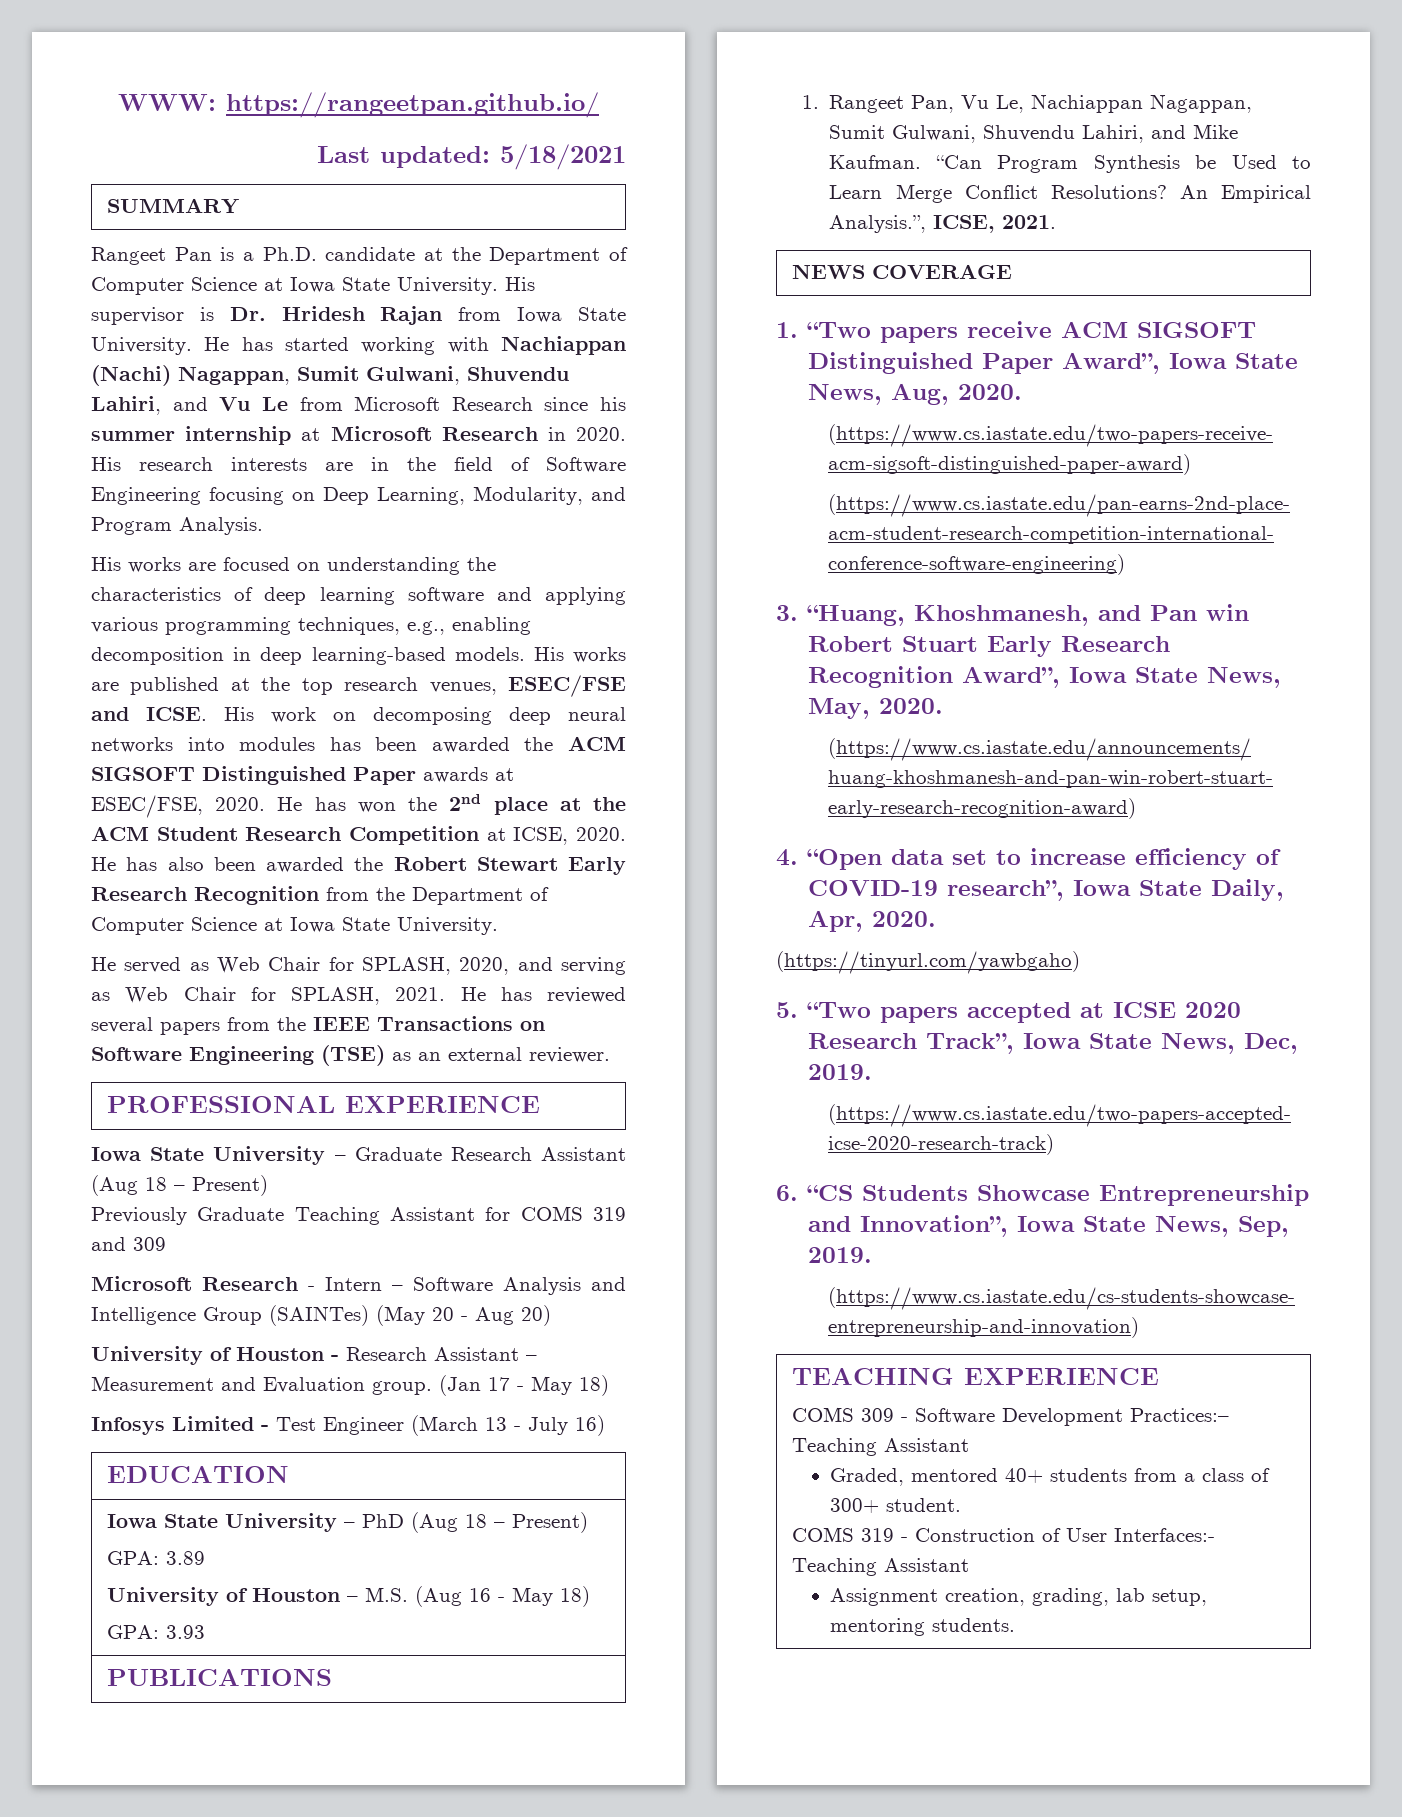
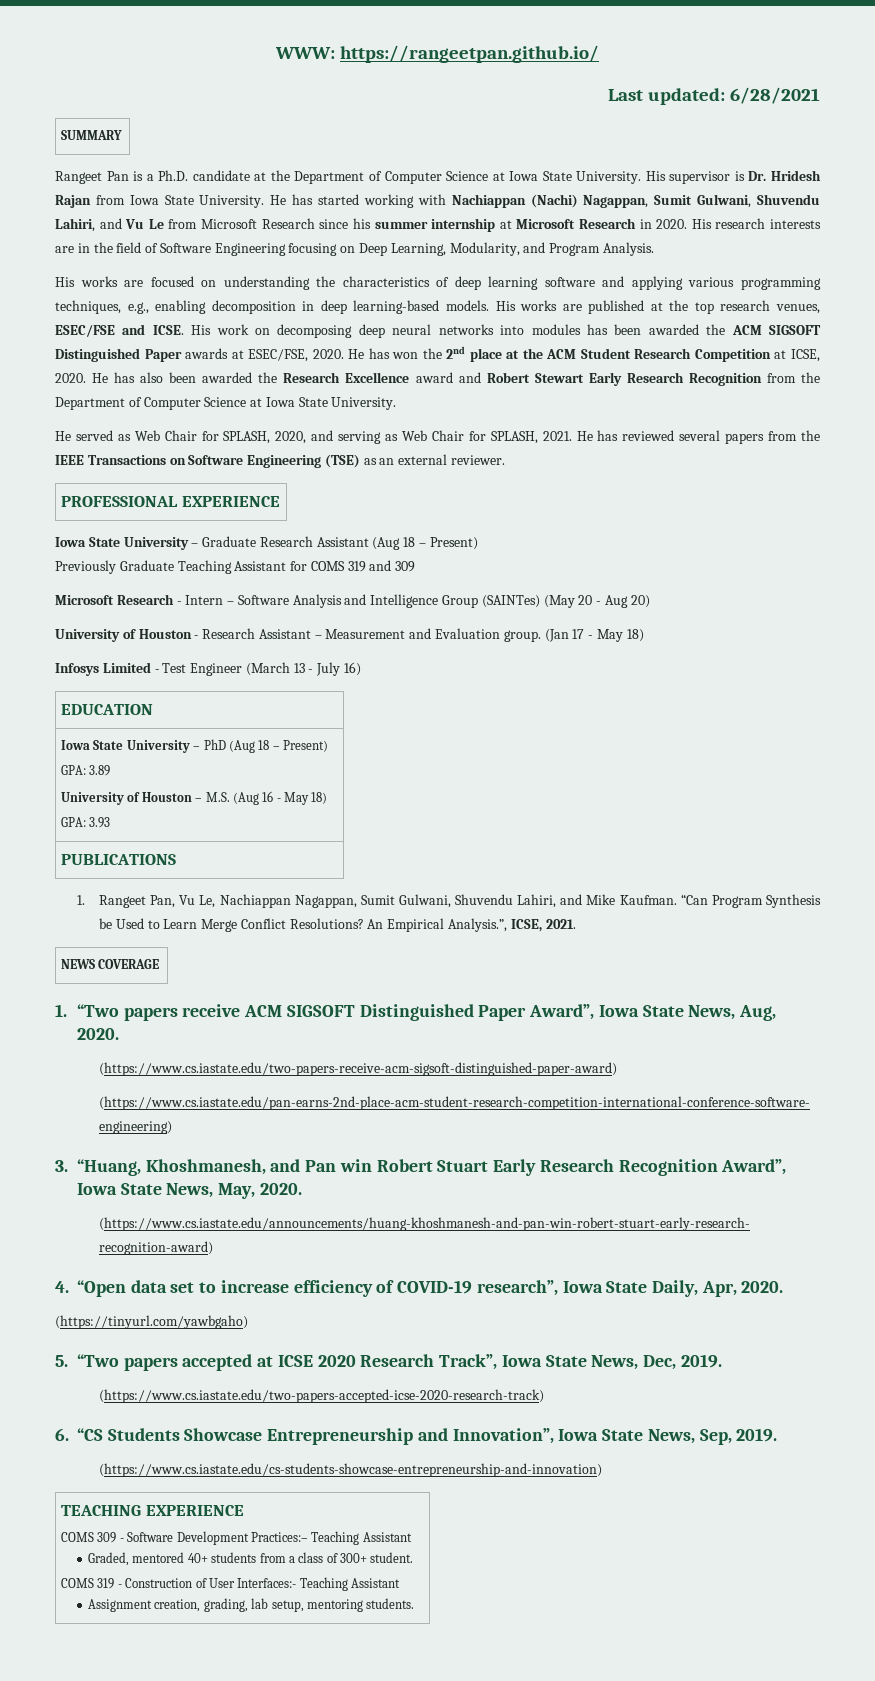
[500,144,626,170] 5/18/2021 -> [730,87,820,104] 6/28/2021
(384, 864) none -> [283,372,481,383] Research Excellence award and

